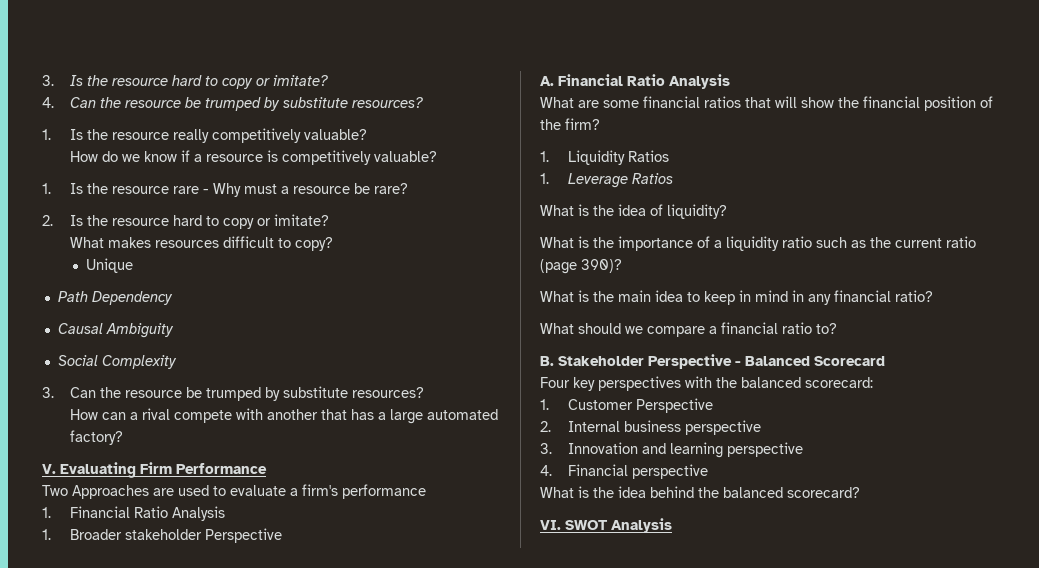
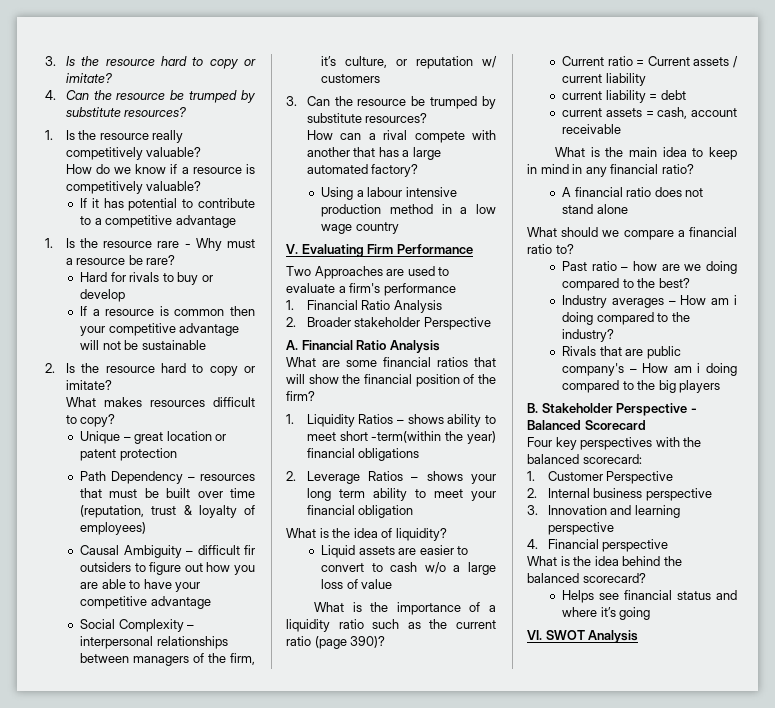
(438, 156) none -> [80,198,255,211] [80,215,236,228] // If it has potential to contribute to a competitive advantage
(409, 188) none -> [80,272,213,285] [80,289,126,302] [80,306,255,316] [80,323,240,336] [80,340,206,350] // Hard for rivals to buy or develop // If a resource is common then your competitive advantage will not be sustainable
[57,291,173,305] [57,323,174,338] [57,355,177,369] // Path Dependency // Causal Ambiguity // Social Complexity -> [123,431,227,444] [80,448,177,461] [80,471,255,484] [80,488,256,498] [80,505,256,518] [80,522,147,535] [80,545,256,558] [80,562,255,575] [80,579,201,592] [80,596,211,609] [80,619,195,632] [80,636,228,649] [80,653,256,666] [321,56,497,69] [321,74,381,83] – great location or patent protection // Path Dependency – resources that must be built over time (reputation, trust & loyalty of employees) // Causal Ambiguity – difficult fir outsiders to figure out how you are able to have your competitive advantage // Social Complexity – interpersonal relationships between managers of the firm, it’s culture, or reputation w/ customers
(124, 437) none -> [321,187,457,200] [321,204,496,217] [321,222,399,234] // Using a labour intensive production method in a low wage country
[42,529,51,540] 1. -> [286,317,296,327] 2.
[540,173,674,188] // 1. Leverage Ratios -> [397,414,496,427] [306,431,496,444] [306,448,420,461] [286,471,496,484] [306,488,496,501] [306,505,414,518] – shows ability to meet short -term(within the year) financial obligations // 2. Leverage Ratios – shows your long term ability to meet your financial obligation
(727, 211) none -> [321,545,469,558] [321,562,496,575] [321,579,393,589] // Liquid assets are easier to convert to cash w/o a large loss of value
(622, 266) none -> [562,56,738,68] [562,73,646,86] [562,90,686,103] [562,107,737,119] [562,124,622,134] // Current ratio = Current assets / current liability // current liability = debt // current assets = cash, account receivable
(933, 296) none -> [562,187,704,197] [562,204,628,214] // A financial ratio does not stand alone
(837, 328) none -> [562,261,737,274] [562,278,690,291] [562,295,737,308] [562,312,690,325] [562,329,615,342] [562,346,681,359] [562,363,737,376] [562,380,721,393] // Past ratio – how are we doing compared to the best? // Industry averages – How am i doing compared to the industry? // Rivals that are public company's – How am i doing compared to the big players
(860, 492) none -> [562,590,737,603] [562,607,651,620] // Helps see financial status and where it’s going

